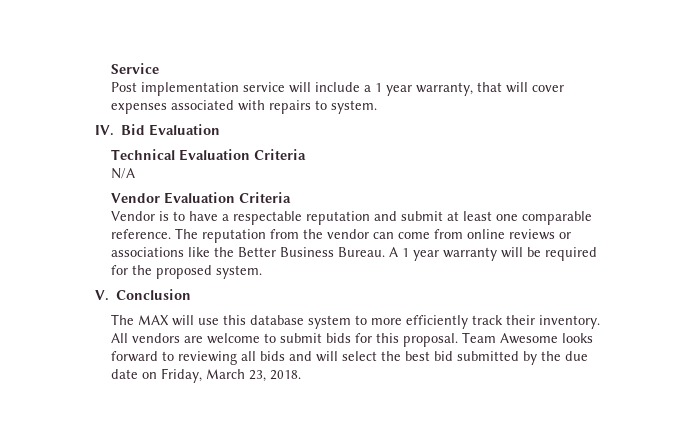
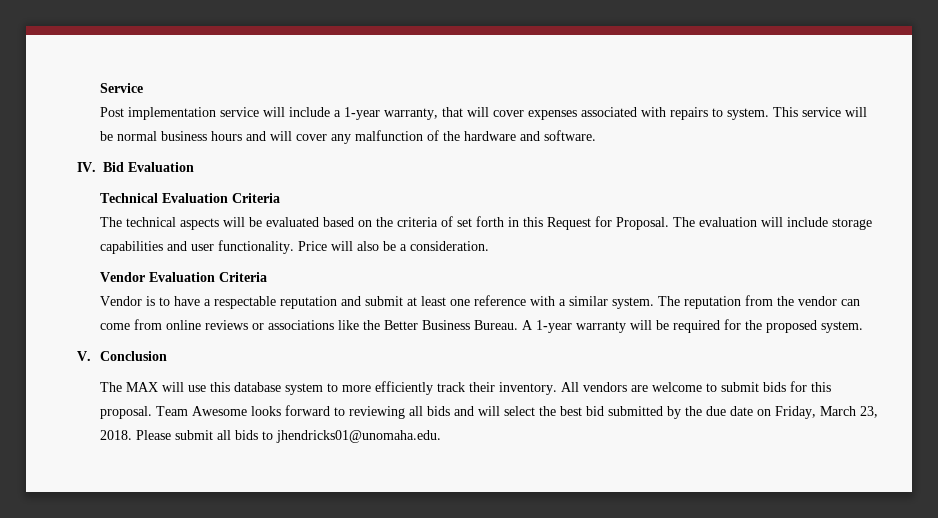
[375,83,413,96] 1 year -> [344,107,381,120] 1-year
(378, 107) none -> [773,107,868,117] [100,130,597,144] This service will be normal business hours and will cover any malfunction of the hardware and software.
[111,168,136,179] N/A -> [100,216,873,230] [100,240,490,254] The technical aspects will be evaluated based on the criteria of set forth in this Request for Proposal. The evaluation will include storage capabilities and user functionality. Price will also be a consideration.
[522,211,593,225] [111,229,172,239] comparable reference. -> [474,295,655,309] reference with a similar system.
[402,248,440,261] 1 year -> [536,320,573,333] 1-year
(302, 375) none -> [136,430,442,443] Please submit all bids to jhendricks01@unomaha.edu.

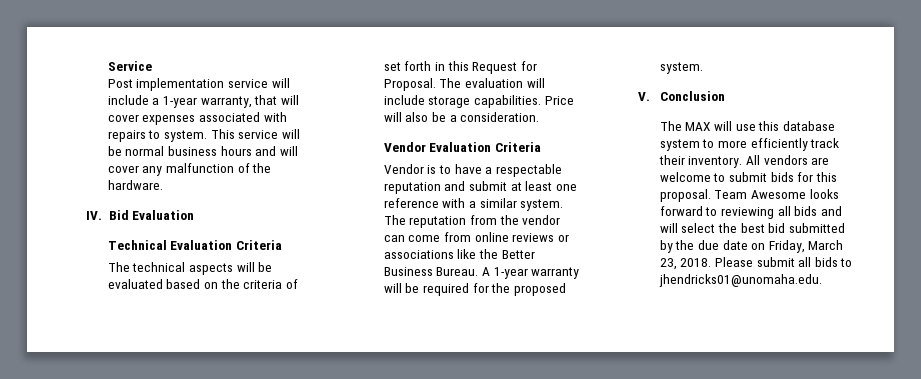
[464,130,597,141] hardware and software. -> [107,180,163,190] hardware.
[100,240,295,254] capabilities and user functionality. -> [473,95,541,108] capabilities.

